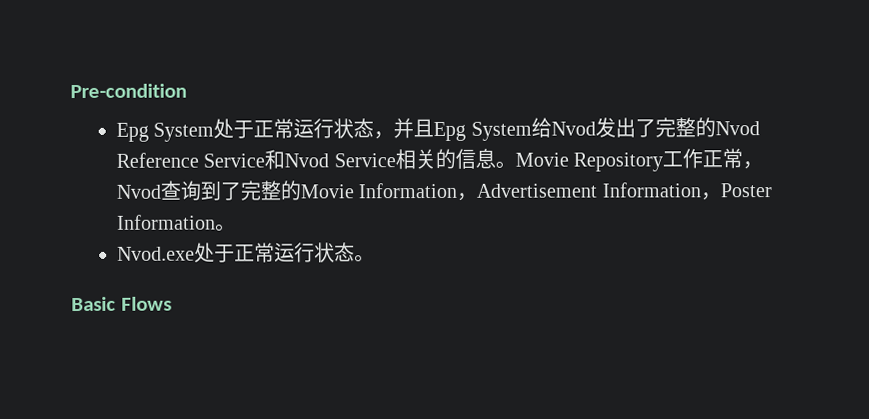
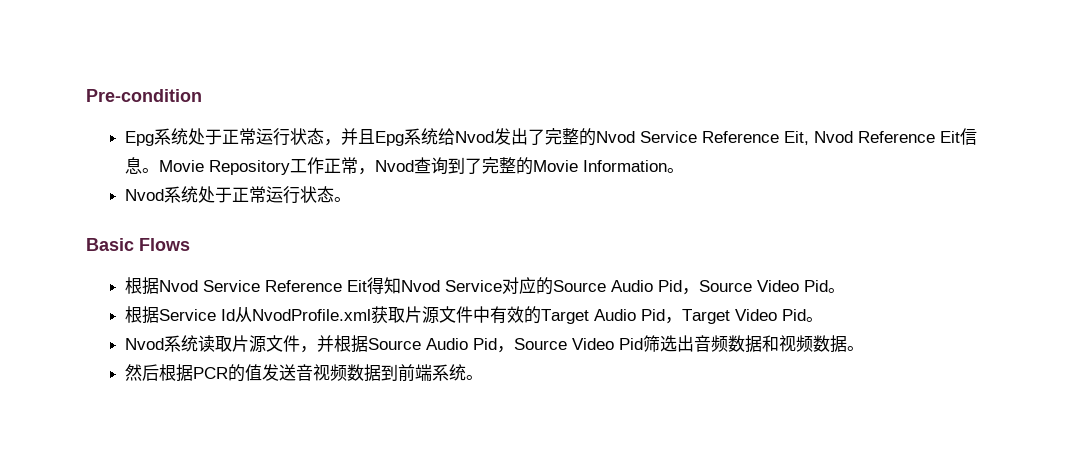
[153,122,215,142] System -> [154,128,189,145] 系统
[470,121,532,141] System -> [404,128,439,145] 系统
[115,148,456,170] Reference Service和Nvod Service相关的 -> [640,131,961,145] Service Reference Eit, Nvod Reference Eit
[456,182,772,201] [116,214,236,232] [116,246,195,261] ，Advertisement Information，Poster Information。 // Nvod.exe -> [667,168,685,173] [125,186,199,203] 。 // Nvod系统
(172, 303) none -> [125,277,846,295] [125,306,824,324] [125,335,865,353] [125,364,484,382] // 根据Nvod Service Reference Eit得知Nvod Service对应的Source Audio Pid，Source Video Pid。 // 根据Service Id从NvodProfile.xml获取片源文件中有效的Target Audio Pid，Target Video Pid。 // Nvod系统读取片源文件，并根据Source Audio Pid，Source Video Pid筛选出音频数据和视频数据。 // 然后根据PCR的值发送音视频数据到前端系统。

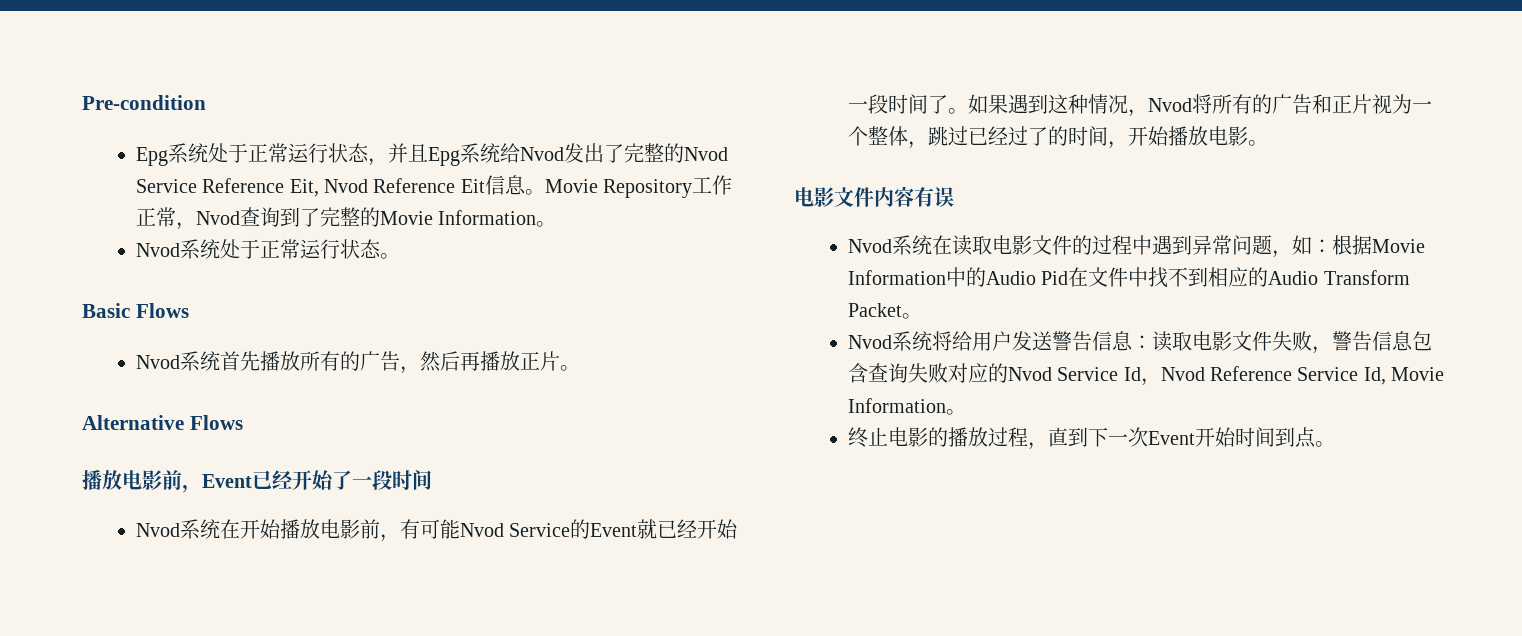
[125,277,846,295] [125,306,824,324] [125,335,865,353] [125,364,467,382] 根据Nvod Service Reference Eit得知Nvod Service对应的Source Audio Pid，Source Video Pid。 // 根据Service Id从NvodProfile.xml获取片源文件中有效的Target Audio Pid，Target Video Pid。 // Nvod系统读取片源文件，并根据Source Audio Pid，Source Video Pid筛选出音频数据和视频数据。 // 然后根据PCR的值发送音视频数据到前端系统 -> [135,351,580,374] [82,415,243,430] [82,470,432,493] [135,519,739,542] [847,94,1432,117] [847,126,1268,149] [794,186,954,207] [847,235,1425,258] [847,267,1410,288] [847,303,922,319] [847,331,1432,354] [847,363,1445,386] [847,398,966,415] [847,427,1316,450] Nvod系统首先播放所有的广告，然后再播放正片。 // Alternative Flows // 播放电影前，Event已经开始了一段时间 // Nvod系统在开始播放电影前，有可能Nvod Service的Event就已经开始一段时间了。如果遇到这种情况，Nvod将所有的广告和正片视为一个整体，跳过已经过了的时间，开始播放电影。 // 电影文件内容有误 // Nvod系统在读取电影文件的过程中遇到异常问题，如：根据Movie Information中的Audio Pid在文件中找不到相应的Audio Transform Packet。 // Nvod系统将给用户发送警告信息：读取电影文件失败，警告信息包含查询失败对应的Nvod Service Id，Nvod Reference Service Id, Movie Information。 // 终止电影的播放过程，直到下一次Event开始时间到点

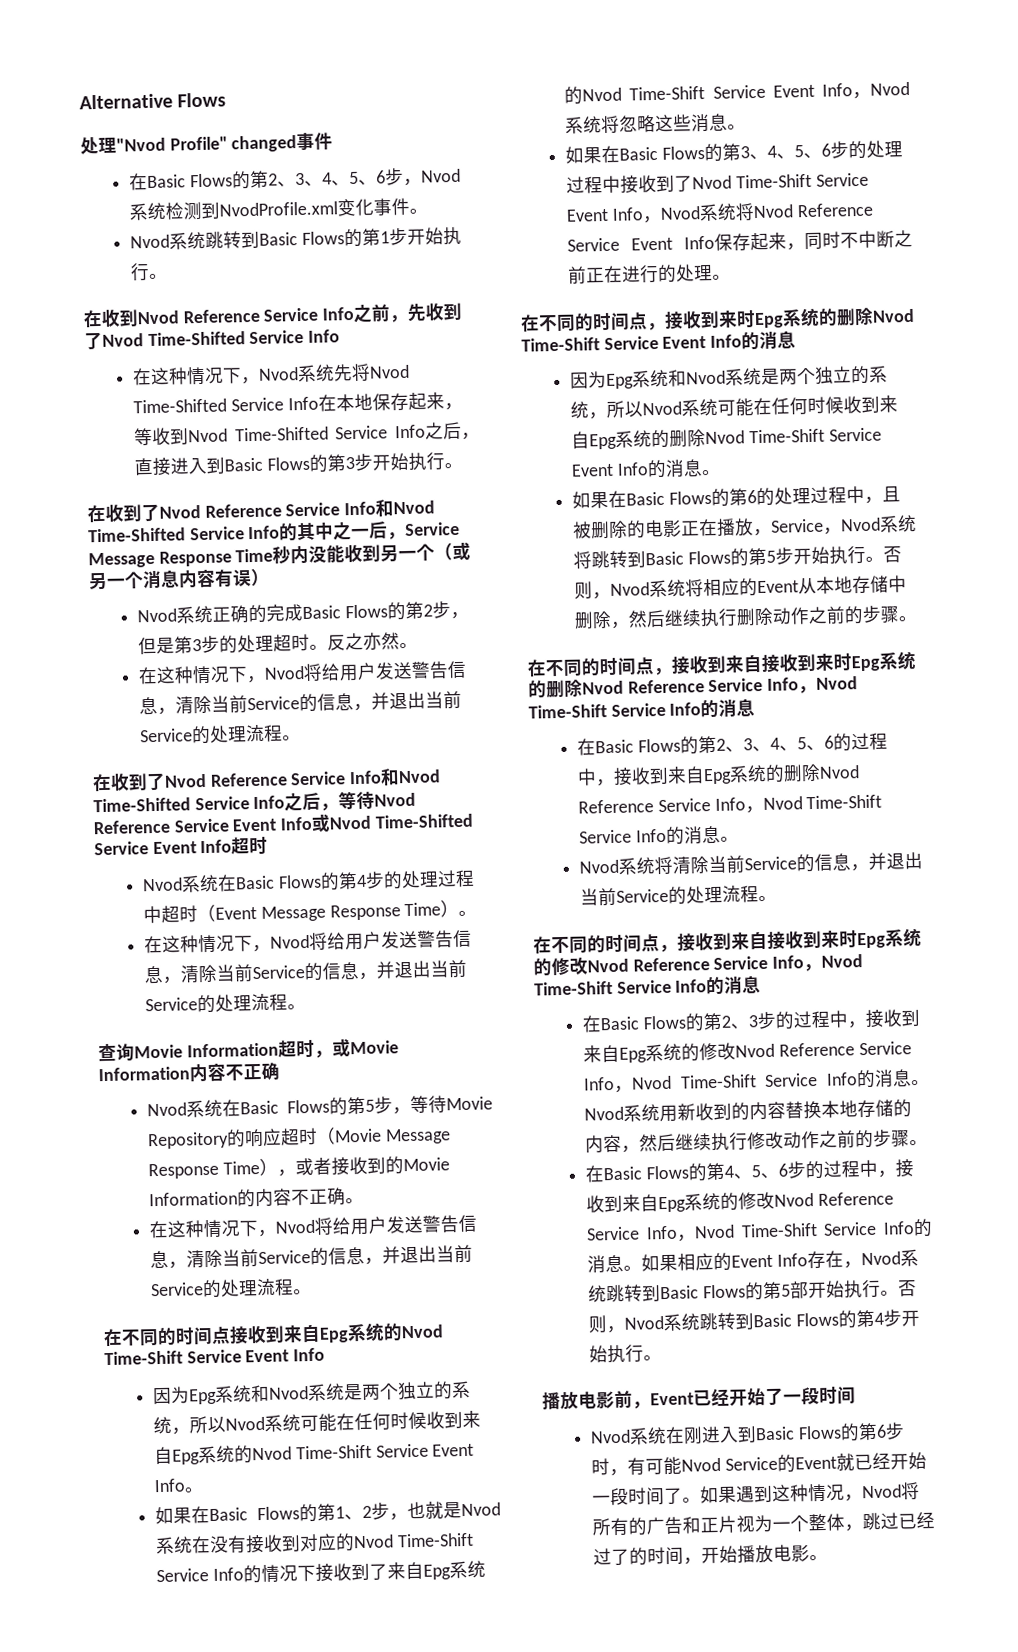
[82,95,206,110] [135,143,728,166] [135,175,733,198] [135,207,557,230] [135,239,400,259] [82,303,189,318] [135,351,580,374] [82,415,243,430] Pre-condition // Epg系统处于正常运行状态，并且Epg系统给Nvod发出了完整的Nvod Service Reference Eit, Nvod Reference Eit信息。Movie Repository工作正常，Nvod查询到了完整的Movie Information。 // Nvod系统处于正常运行状态。 // Basic Flows // Nvod系统首先播放所有的广告，然后再播放正片。 // Alternative Flows -> [79,92,227,110] [80,132,334,155] [129,167,461,191] [129,197,429,221] [130,226,462,250] [130,262,169,282] [83,302,464,328] [84,329,341,350] [132,363,411,386] [133,392,463,414] [134,421,480,446] [134,452,463,476] [87,499,436,523] [88,521,461,543] [88,541,472,569] [88,568,270,591] [137,601,469,624] [138,632,419,655] [138,660,468,685] [139,690,463,715] [140,724,302,745] [92,768,442,792] [93,790,417,813] [93,813,474,835] [94,836,269,856] [142,869,475,893] [143,899,478,924] [144,929,473,954] [144,959,468,984] [145,993,307,1014] [98,1038,399,1062] [98,1062,280,1083] [147,1095,493,1118] [147,1127,451,1150] [148,1156,450,1180] [149,1187,365,1208] [149,1214,478,1239] [150,1244,474,1269] [150,1278,313,1299] [103,1322,444,1347] [104,1347,326,1366] [153,1380,472,1405] [153,1410,482,1435] [154,1443,475,1465] [154,1478,205,1493] [155,1501,501,1525] [155,1532,474,1555] [156,1560,486,1584] [564,81,910,105] [565,113,747,134] [565,140,903,164] [566,172,869,194] [566,202,874,224] [567,229,913,252] [567,264,732,285] [520,307,915,332] [521,330,797,352] [570,365,889,389] [570,395,899,420] [571,427,882,450] [571,459,721,479] [572,485,901,509] [573,514,918,540] [573,545,902,569] [574,575,908,600] [574,605,919,630] [527,650,917,677] [528,676,859,699] [528,698,756,719] [577,732,888,756] [577,763,861,787] [578,794,883,814] [579,825,739,845] [579,851,924,875] [580,885,778,907] [533,927,922,954] [533,954,864,976] [534,975,762,996] [582,1008,921,1033] [583,1041,912,1063] [583,1069,930,1093] [584,1099,913,1123] [585,1129,929,1154] [585,1159,915,1183] [586,1191,894,1214] [586,1218,933,1242] [587,1249,919,1274] [588,1279,917,1303] [588,1309,920,1334] [589,1344,663,1364] Alternative Flows // 处理"Nvod Profile" changed事件 // 在Basic Flows的第2、3、4、5、6步，Nvod系统检测到NvodProfile.xml变化事件。 // Nvod系统跳转到Basic Flows的第1步开始执行。 // 在收到Nvod Reference Service Info之前，先收到了Nvod Time-Shifted Service Info // 在这种情况下，Nvod系统先将Nvod Time-Shifted Service Info在本地保存起来，等收到Nvod Time-Shifted Service Info之后，直接进入到Basic Flows的第3步开始执行。 // 在收到了Nvod Reference Service Info和Nvod Time-Shifted Service Info的其中之一后，Service Message Response Time秒内没能收到另一个（或另一个消息内容有误） // Nvod系统正确的完成Basic Flows的第2步，但是第3步的处理超时。反之亦然。 // 在这种情况下，Nvod将给用户发送警告信息，清除当前Service的信息，并退出当前Service的处理流程。 // 在收到了Nvod Reference Service Info和Nvod Time-Shifted Service Info之后，等待Nvod Reference Service Event Info或Nvod Time-Shifted Service Event Info超时 // Nvod系统在Basic Flows的第4步的处理过程中超时（Event Message Response Time）。 // 在这种情况下，Nvod将给用户发送警告信息，清除当前Service的信息，并退出当前Service的处理流程。 // 查询Movie Information超时，或Movie Information内容不正确 // Nvod系统在Basic Flows的第5步，等待Movie Repository的响应超时（Movie Message Response Time），或者接收到的Movie Information的内容不正确。 // 在这种情况下，Nvod将给用户发送警告信息，清除当前Service的信息，并退出当前Service的处理流程。 // 在不同的时间点接收到来自Epg系统的Nvod Time-Shift Service Event Info // 因为Epg系统和Nvod系统是两个独立的系统，所以Nvod系统可能在任何时候收到来自Epg系统的Nvod Time-Shift Service Event Info。 // 如果在Basic Flows的第1、2步，也就是Nvod系统在没有接收到对应的Nvod Time-Shift Service Info的情况下接收到了来自Epg系统的Nvod Time-Shift Service Event Info，Nvod系统将忽略这些消息。 // 如果在Basic Flows的第3、4、5、6步的处理过程中接收到了Nvod Time-Shift Service Event Info，Nvod系统将Nvod Reference Service Event Info保存起来，同时不中断之前正在进行的处理。 // 在不同的时间点，接收到来时Epg系统的删除Nvod Time-Shift Service Event Info的消息 // 因为Epg系统和Nvod系统是两个独立的系统，所以Nvod系统可能在任何时候收到来自Epg系统的删除Nvod Time-Shift Service Event Info的消息。 // 如果在Basic Flows的第6的处理过程中，且被删除的电影正在播放，Service，Nvod系统将跳转到Basic Flows的第5步开始执行。否则，Nvod系统将相应的Event从本地存储中删除，然后继续执行删除动作之前的步骤。 // 在不同的时间点，接收到来自接收到来时Epg系统的删除Nvod Reference Service Info，Nvod Time-Shift Service Info的消息 // 在Basic Flows的第2、3、4、5、6的过程中，接收到来自Epg系统的删除Nvod Reference Service Info，Nvod Time-Shift Service Info的消息。 // Nvod系统将清除当前Service的信息，并退出当前Service的处理流程。 // 在不同的时间点，接收到来自接收到来时Epg系统的修改Nvod Reference Service Info，Nvod Time-Shift Service Info的消息 // 在Basic Flows的第2、3步的过程中，接收到来自Epg系统的修改Nvod Reference Service Info，Nvod Time-Shift Service Info的消息。Nvod系统用新收到的内容替换本地存储的内容，然后继续执行修改动作之前的步骤。 // 在Basic Flows的第4、5、6步的过程中，接收到来自Epg系统的修改Nvod Reference Service Info，Nvod Time-Shift Service Info的消息。如果相应的Event Info存在，Nvod系统跳转到Basic Flows的第5部开始执行。否则，Nvod系统跳转到Basic Flows的第4步开始执行。
[239,519,380,539] 开始播放电影前 -> [683,1422,905,1445] [591,1458,611,1476] 刚进入到Basic Flows的第6步时
[794,186,954,207] [847,235,1425,258] [847,267,1410,288] [847,303,922,319] [847,331,1432,354] [847,363,1445,386] [847,398,966,415] [847,427,1335,450] // 电影文件内容有误 // Nvod系统在读取电影文件的过程中遇到异常问题，如：根据Movie Information中的Audio Pid在文件中找不到相应的Audio Transform Packet。 // Nvod系统将给用户发送警告信息：读取电影文件失败，警告信息包含查询失败对应的Nvod Service Id，Nvod Reference Service Id, Movie Information。 // 终止电影的播放过程，直到下一次Event开始时间到点。 -> (829, 1557) none

